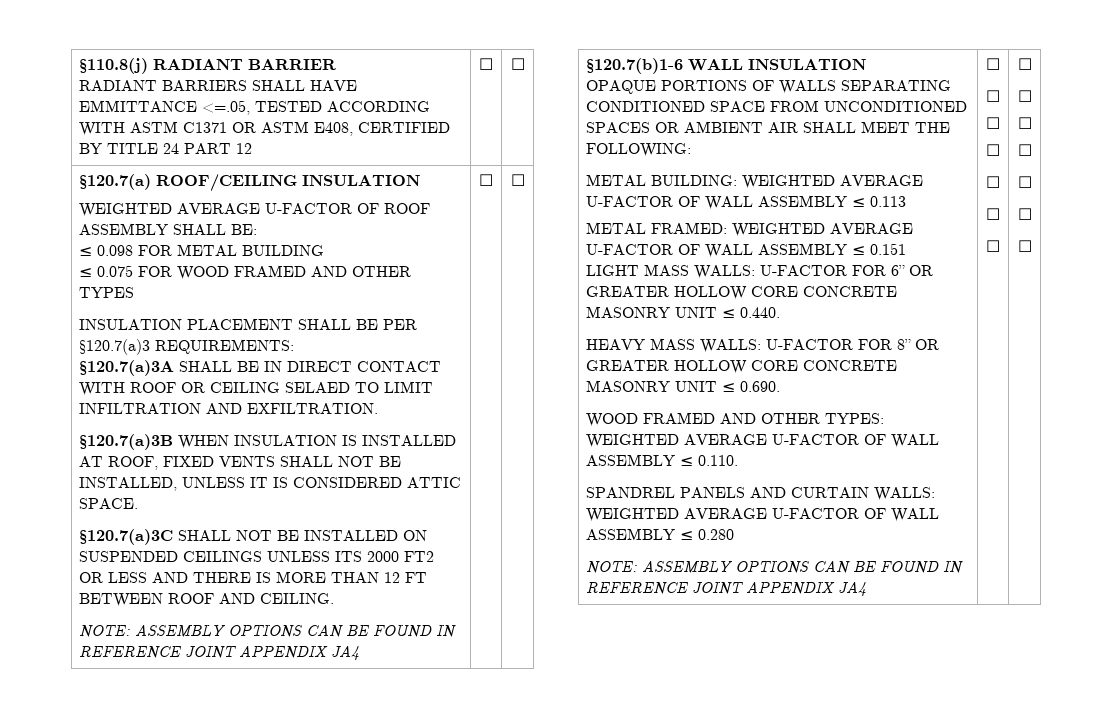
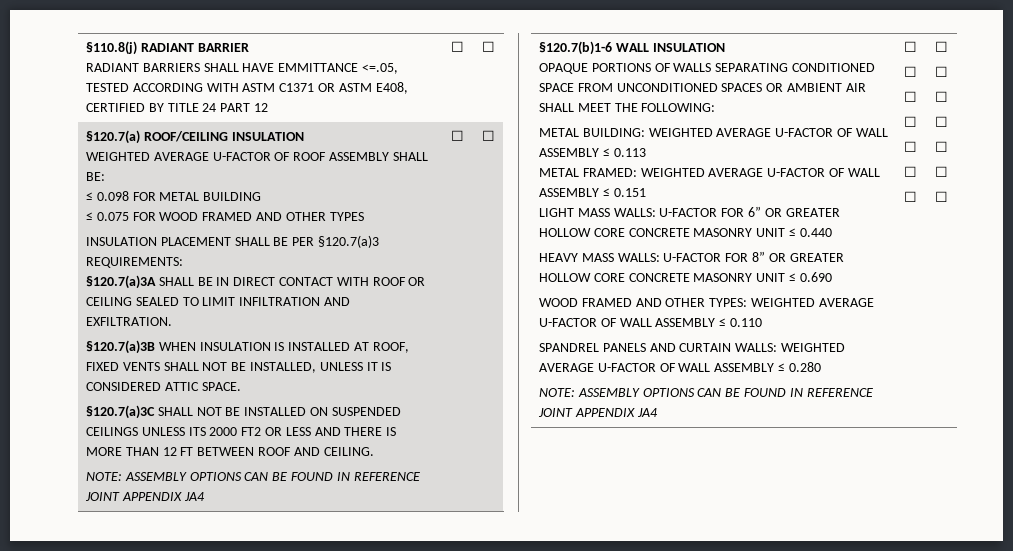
[285,382,351,393] SELAED -> [135,297,179,306] SEALED
[740,307,781,318] 0.440. -> [799,228,832,237] 0.440
[740,381,781,392] 0.690. -> [799,272,832,282] 0.690
[698,455,739,466] 0.110. -> [729,318,762,327] 0.110

